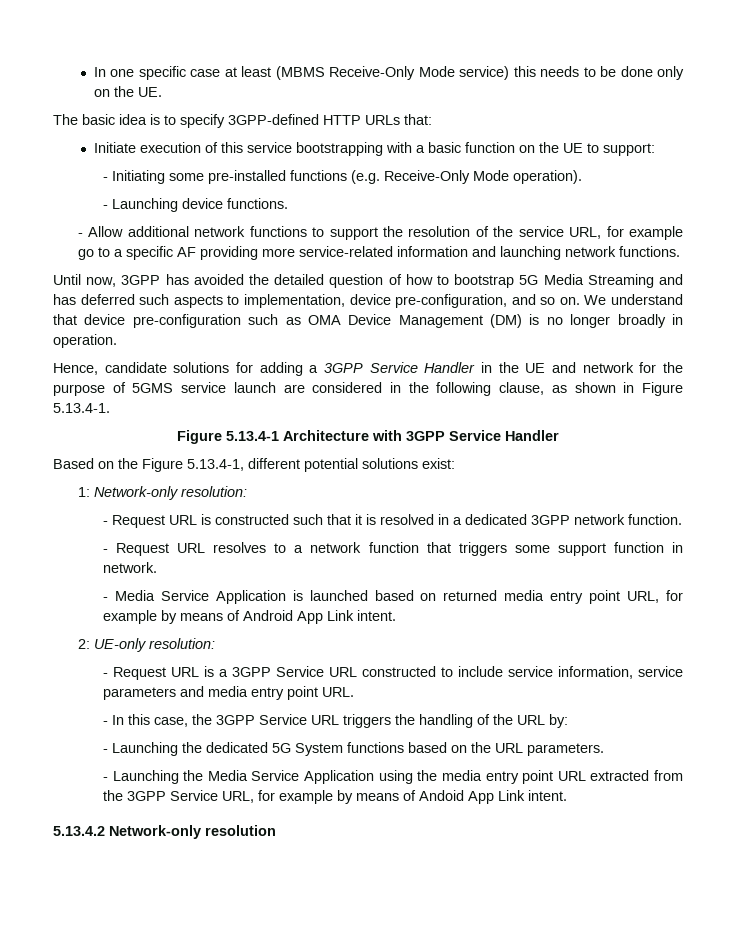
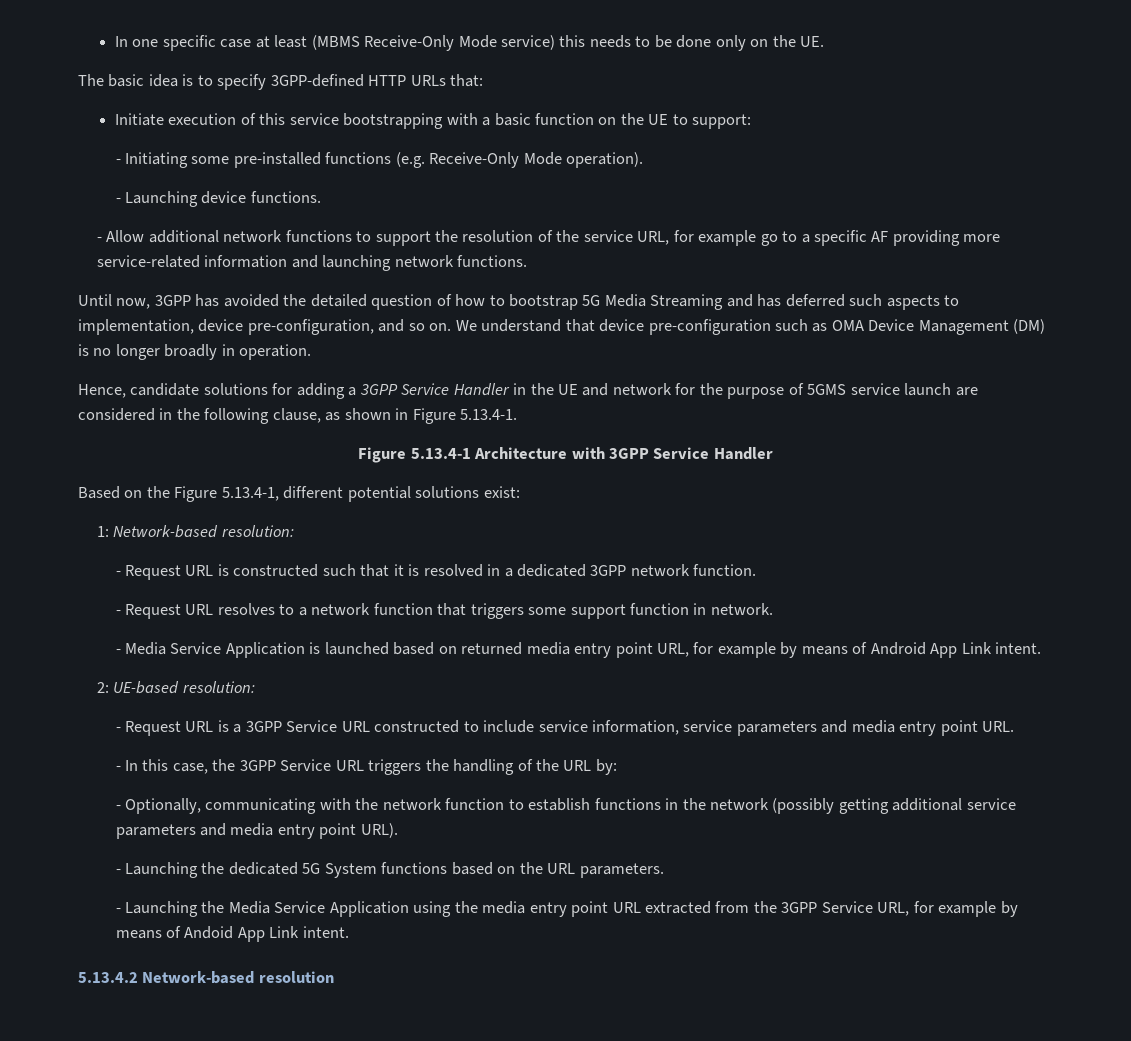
[94,486,179,500] Network-only -> [113,525,219,538] Network-based
[94,638,147,652] UE-only -> [113,681,180,694] UE-based
(569, 721) none -> [115,798,1016,814] [115,823,398,839] // - Optionally, communicating with the network function to establish functions in the network (possibly getting additional service parameters and media entry point URL).
[109,825,201,839] Network-only -> [142,971,255,984] Network-based

